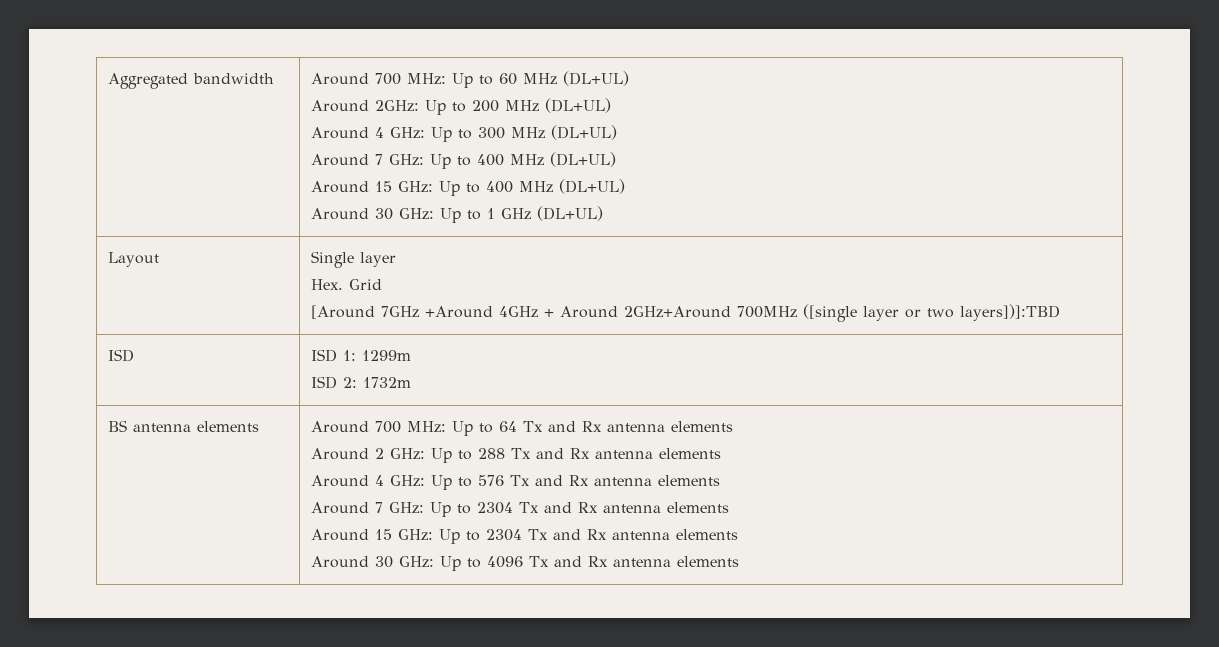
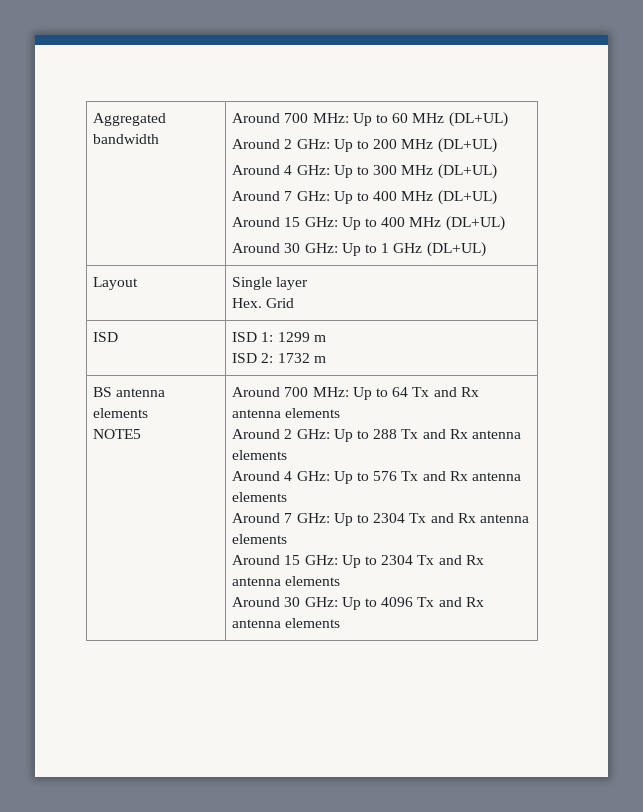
[374,100,419,112] 2GHz: -> [284,139,330,149] 2 GHz:
[310,304,1060,322] // [Around 7GHz +Around 4GHz + Around 2GHz+Around 700MHz ([single layer or two layers])]:TBD -> (295, 303) none
[361,350,411,361] 1299m -> [277,332,326,342] 1299 m
[362,377,411,388] 1732m -> [277,353,326,363] 1732 m
(259, 426) none -> [93,429,142,439] // NOTE5

